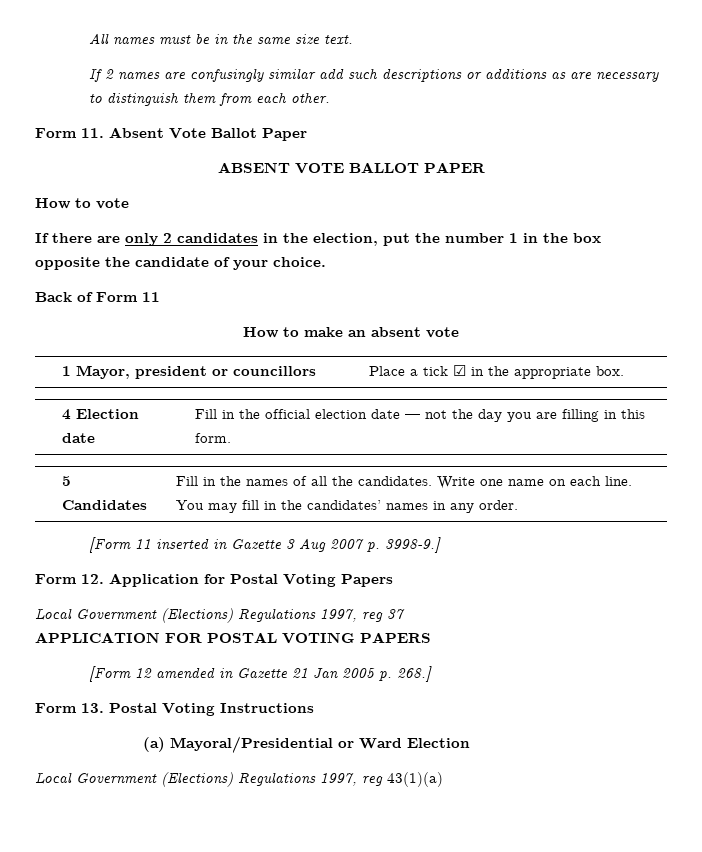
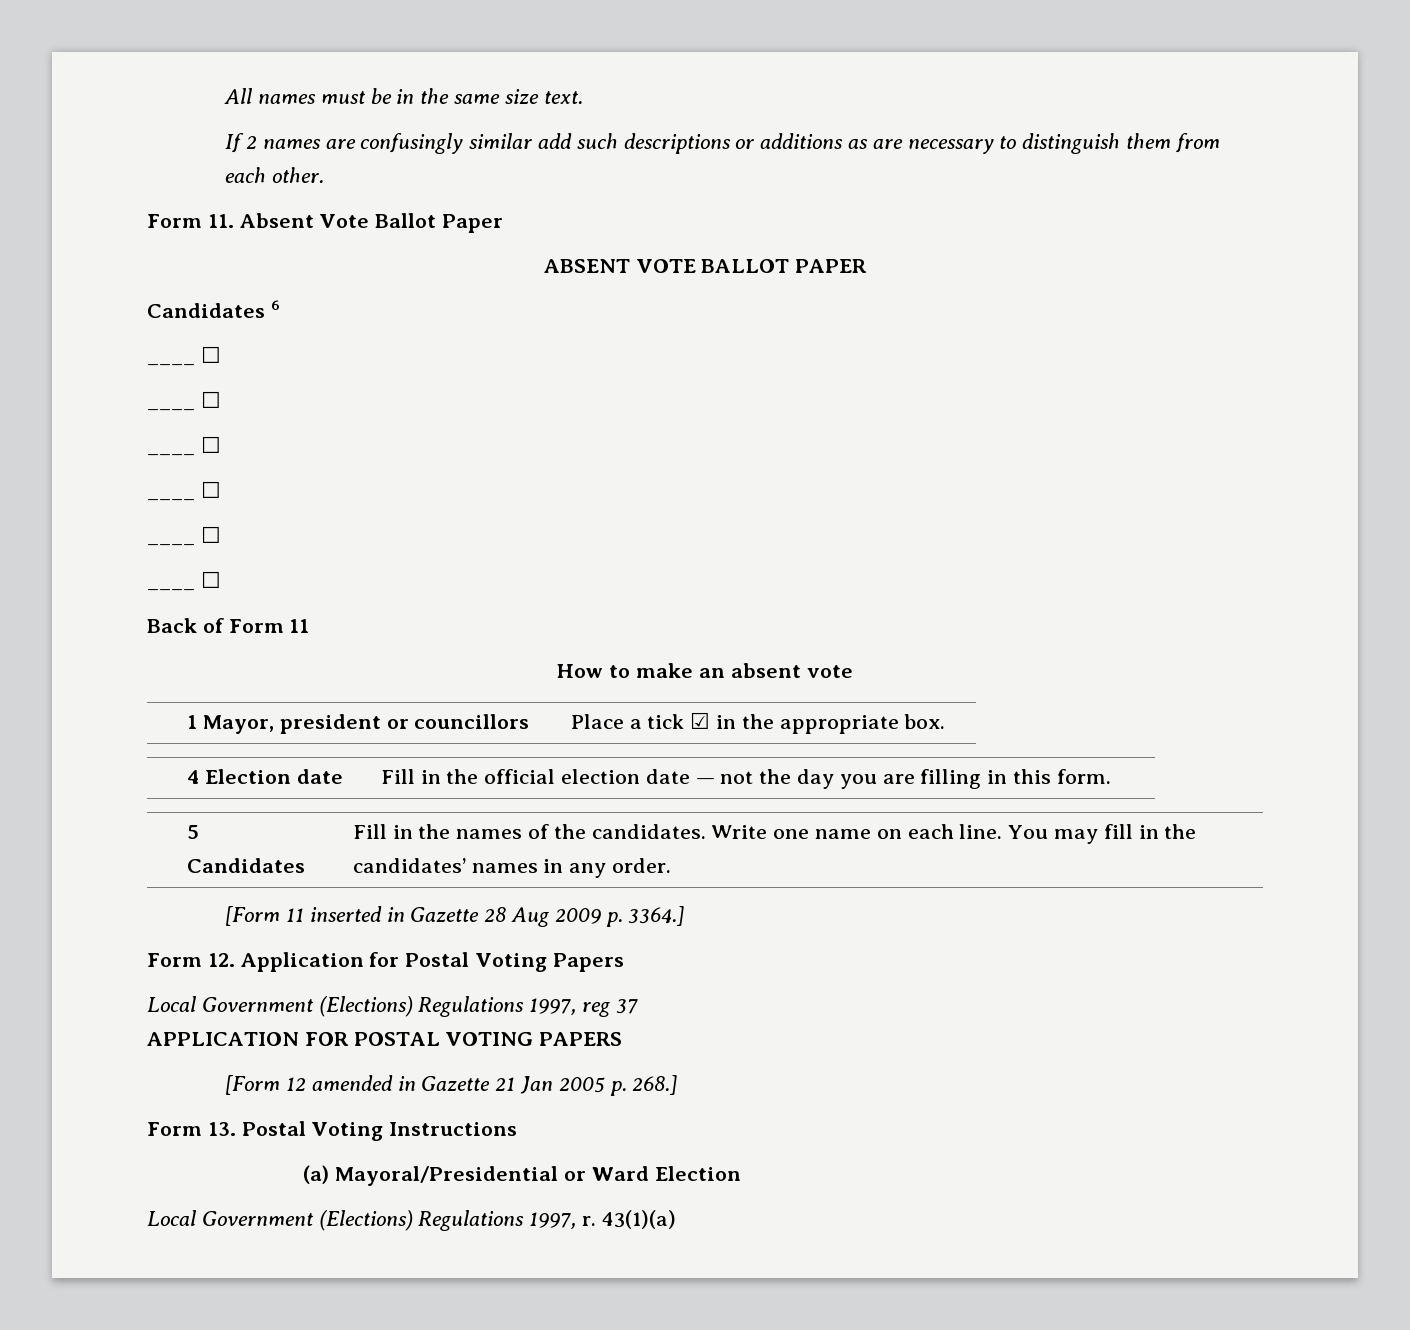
[35,198,129,209] [35,233,601,246] [35,257,326,270] How to vote // If there are only 2 candidates in the election, put the number 1 in the box opposite the candidate of your choice. -> [147,300,280,318] [147,363,195,366] [200,346,221,363] [147,408,195,411] [200,391,221,408] [147,453,195,456] [200,436,221,453] [147,498,195,501] [200,481,221,498] [147,543,195,546] [200,526,221,543] [147,588,195,591] [200,571,221,588] Candidates 6 // ____ ☐ // ____ ☐ // ____ ☐ // ____ ☐ // ____ ☐ // ____ ☐
[310,476,327,486] all -> (549, 831) none
[285,537,441,553] 3 Aug 2007 p. 3998-9.] -> [484,906,685,927] 28 Aug 2009 p. 3364.]
[362,776,383,786] reg -> [582,1216,597,1226] r.

